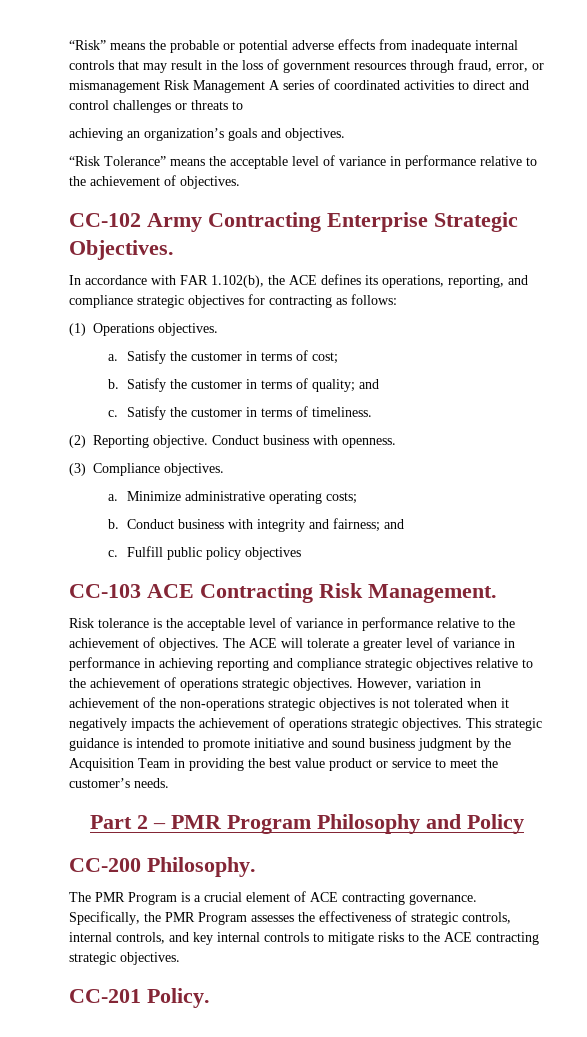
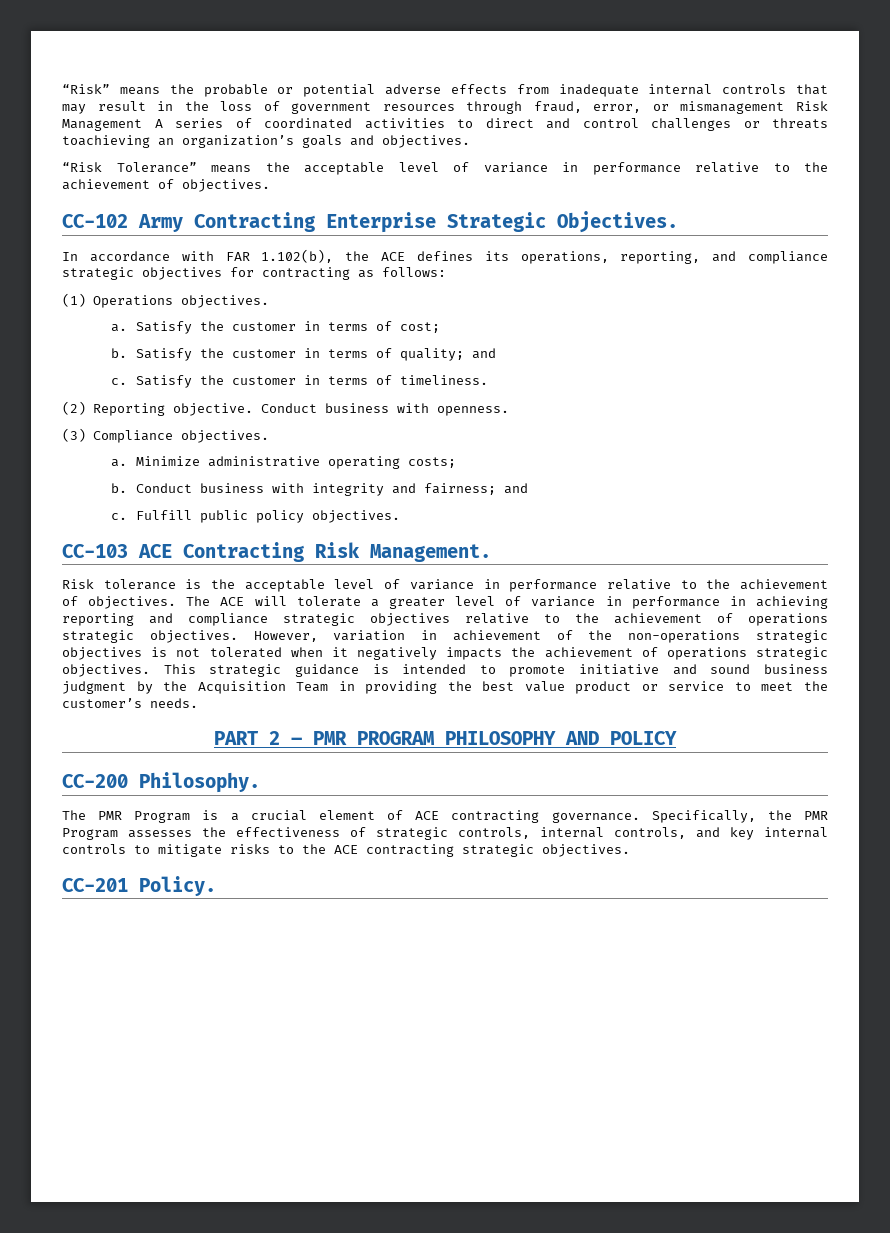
[232,101,243,110] [69,128,123,141] to // achieving -> [62,135,150,148] toachieving
[244,547,301,560] objectives -> [312,510,401,523] objectives.
[89,815,132,829] Part -> [214,731,259,745] PART
[226,814,524,834] Program Philosophy and Policy -> [357,731,677,745] PROGRAM PHILOSOPHY AND POLICY

